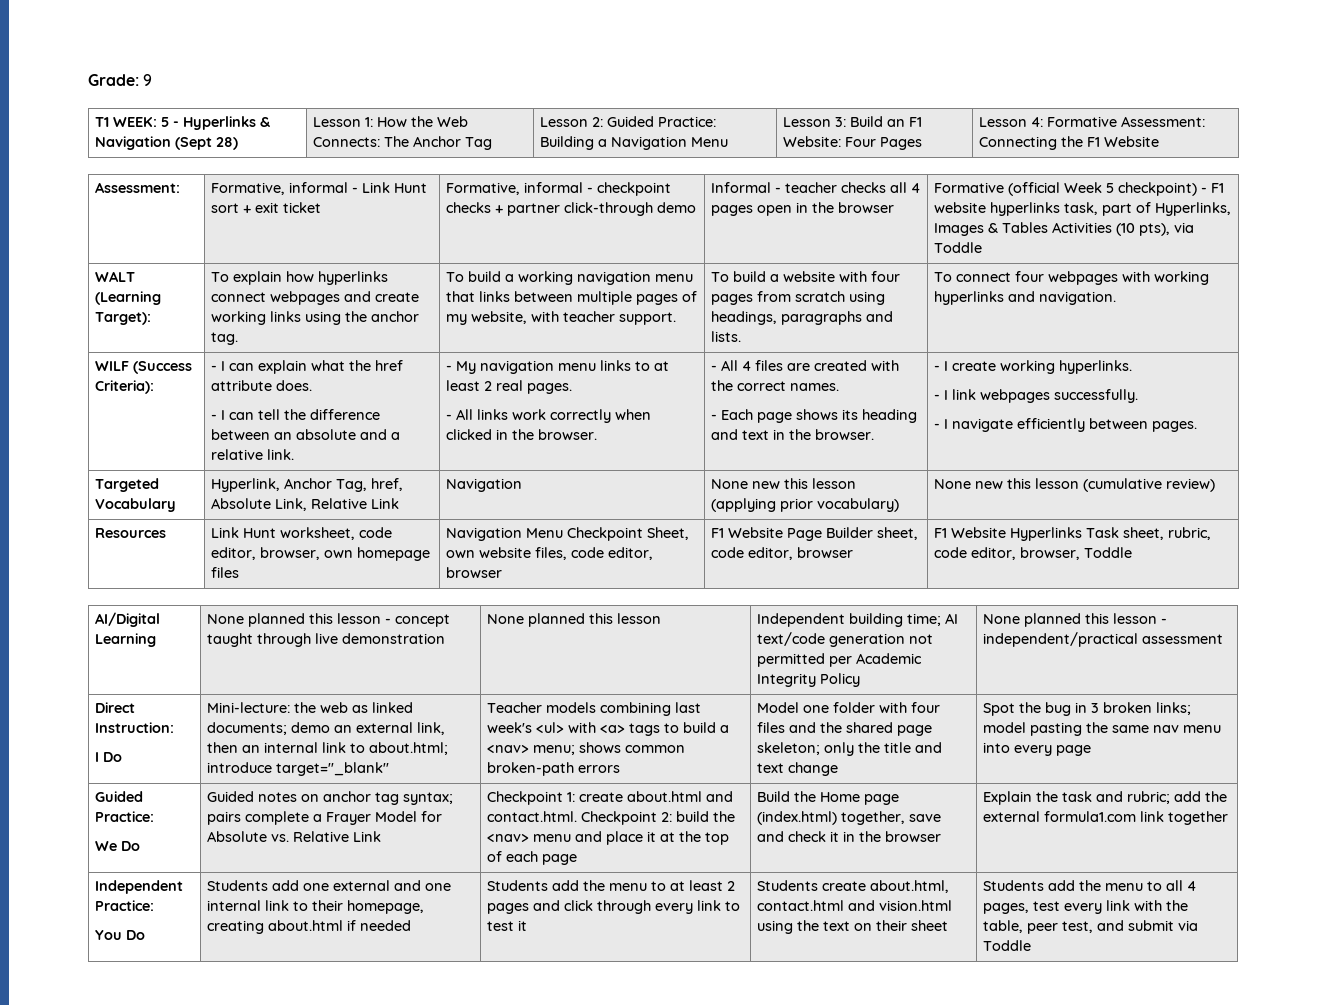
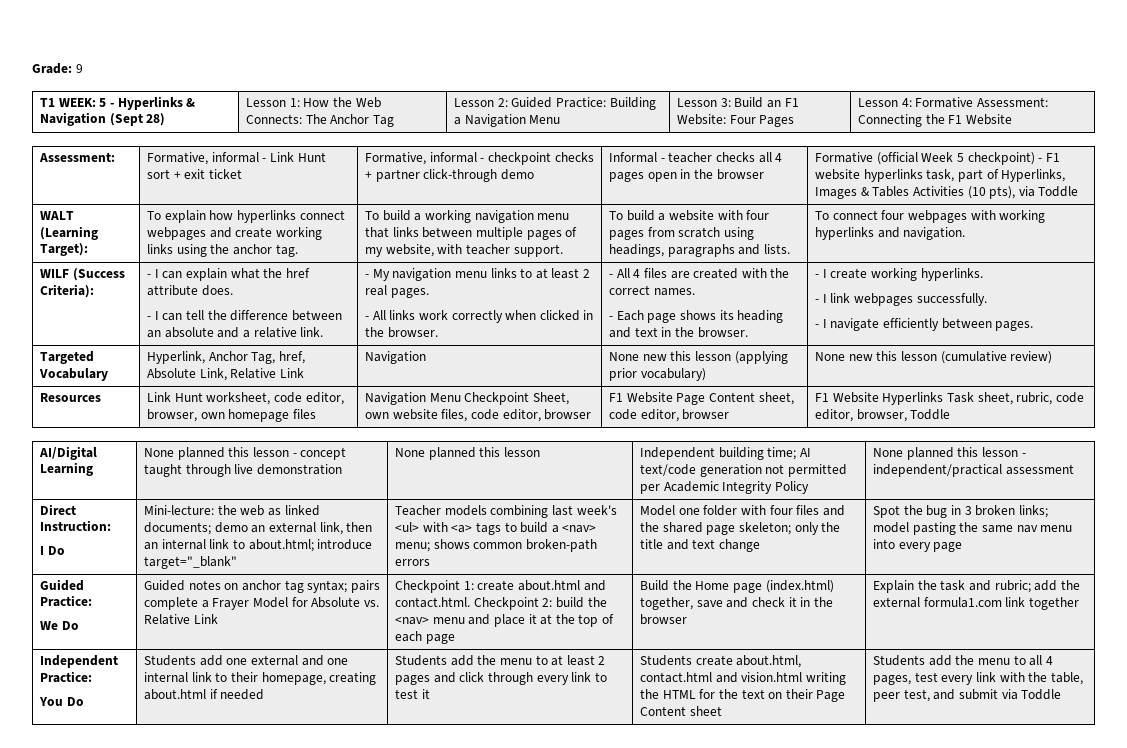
[825,527,873,538] Builder -> [708,392,755,402] Content
[756,920,793,934] using -> [805,672,846,685] [639,689,716,699] writing the HTML for
(907, 925) none -> [816,690,846,702] [639,706,686,716] Page Content

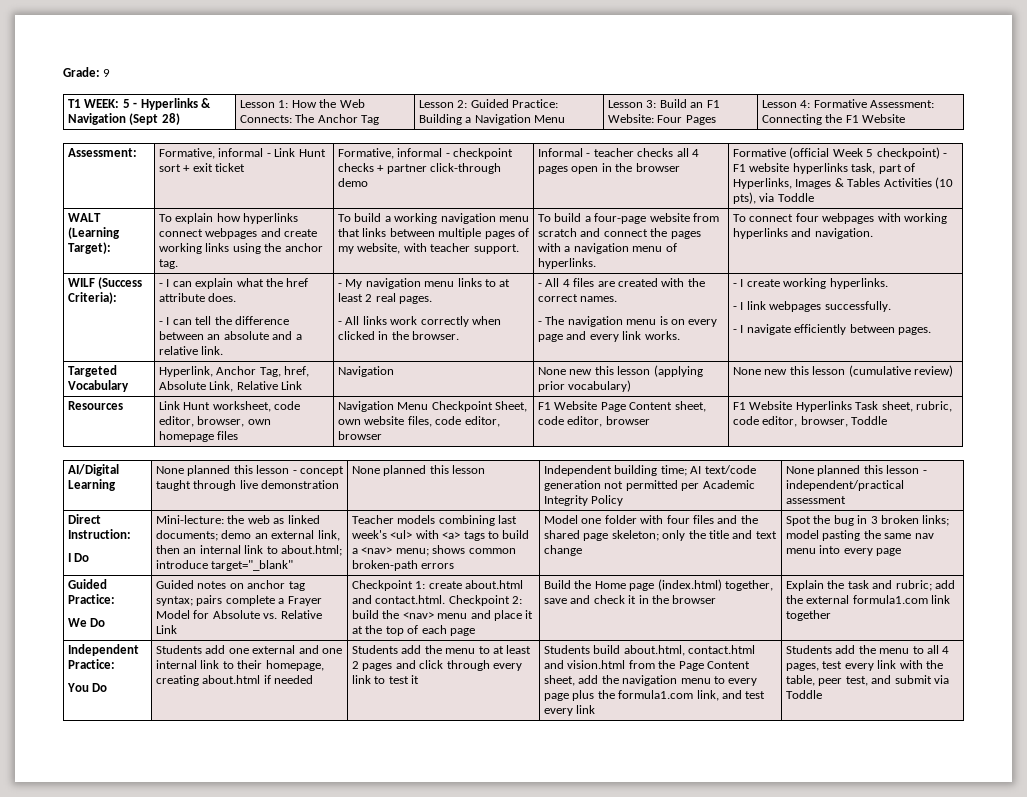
[668,210,770,221] [608,227,754,240] [608,244,790,257] website with four pages from scratch using headings, paragraphs and lists. -> [594,213,719,224] [538,228,701,239] [538,243,677,254] [538,258,597,269] four-page website from scratch and connect the pages with a navigation menu of hyperlinks.
[616,310,784,323] [608,327,748,338] Each page shows its heading and text in the browser. -> [545,316,718,327] [538,331,680,342] The navigation menu is on every page and every link works.
[695,655,733,666] create -> [593,645,621,654] build
[805,672,846,685] [639,689,846,702] [639,706,722,716] writing the HTML for the text on their Page Content sheet -> [628,660,750,671] [544,675,758,686] [544,690,766,701] [544,705,596,716] from the Page Content sheet, add the navigation menu to every page plus the formula1.com link, and test every link

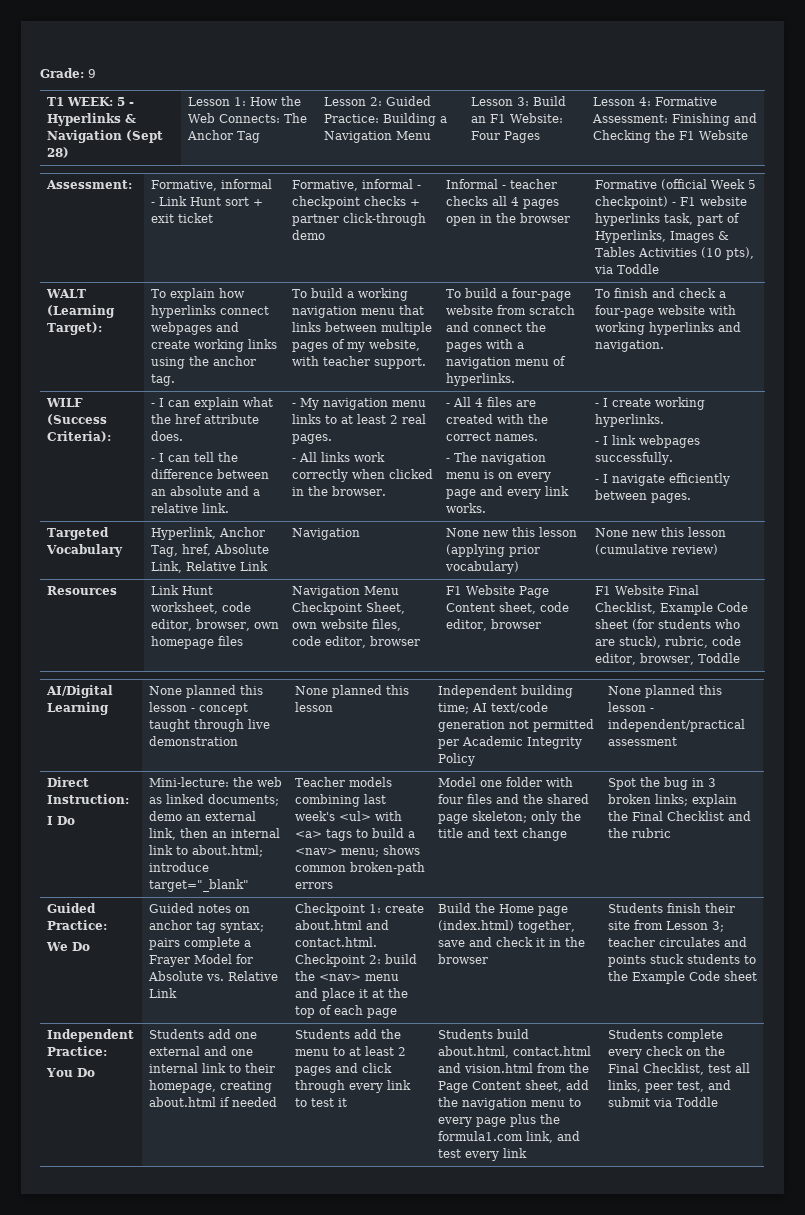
[762,114,823,125] Connecting -> [671,113,757,126] [592,130,651,143] Finishing and Checking
[749,213,875,224] connect four webpages -> [613,288,726,298] [594,305,705,318] finish and check a four-page website
[795,401,913,412] Hyperlinks Task sheet, -> [667,585,699,595] [594,602,748,615] [594,619,740,630] [594,636,661,648] Final Checklist, Example Code sheet (for students who are stuck),
[786,530,934,541] [786,545,902,556] model pasting the same nav menu into every page -> [691,794,737,807] [607,811,751,821] [607,828,671,838] explain the Final Checklist and the rubric
[786,580,955,591] [786,595,951,604] [786,610,832,621] Explain the task and rubric; add the external formula1.com link together -> [607,903,735,913] [607,920,724,932] [607,937,747,947] [607,954,756,967] [607,971,757,984] Students finish their site from Lesson 3; teacher circulates and points stuck students to the Example Code sheet
[835,645,950,654] [786,660,943,671] [786,675,816,686] add the menu to all 4 pages, test every link with the table, -> [666,1029,723,1042] [607,1046,725,1059] [607,1063,750,1075] [607,1080,641,1092] complete every check on the Final Checklist, test all links,

